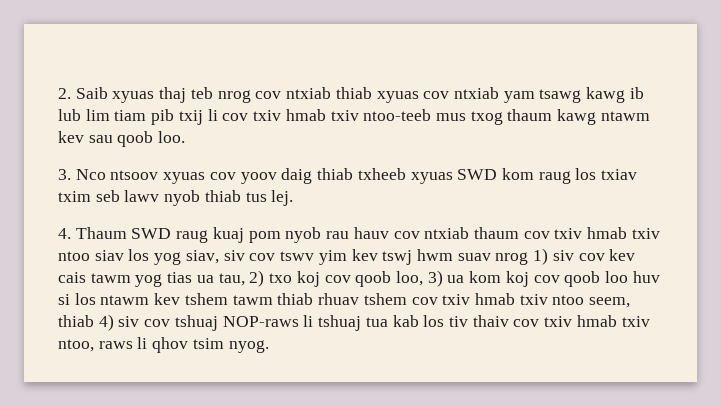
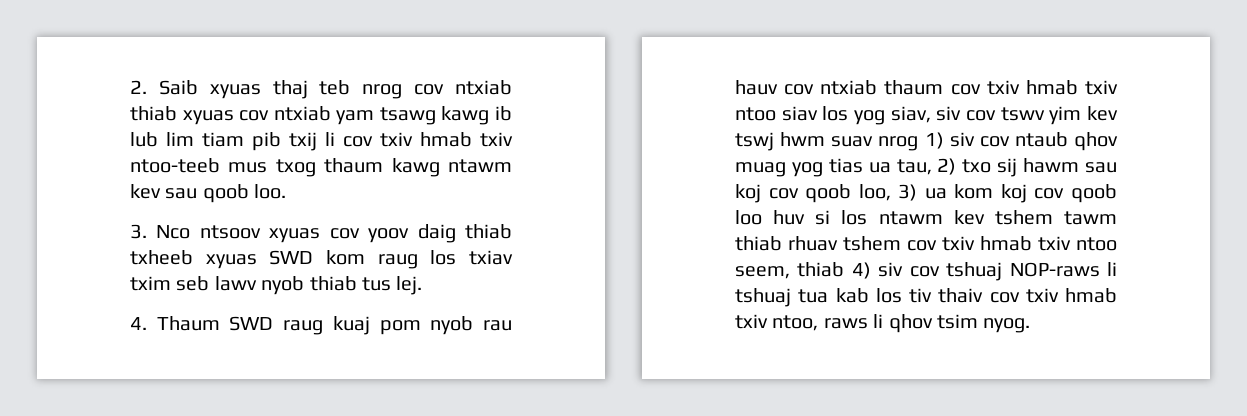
[609,249,636,261] [58,272,131,283] kev cais tawm -> [1014,132,1118,151] [735,162,786,177] ntaub qhov muag
(293, 278) none -> [997,158,1117,177] sij hawm sau

